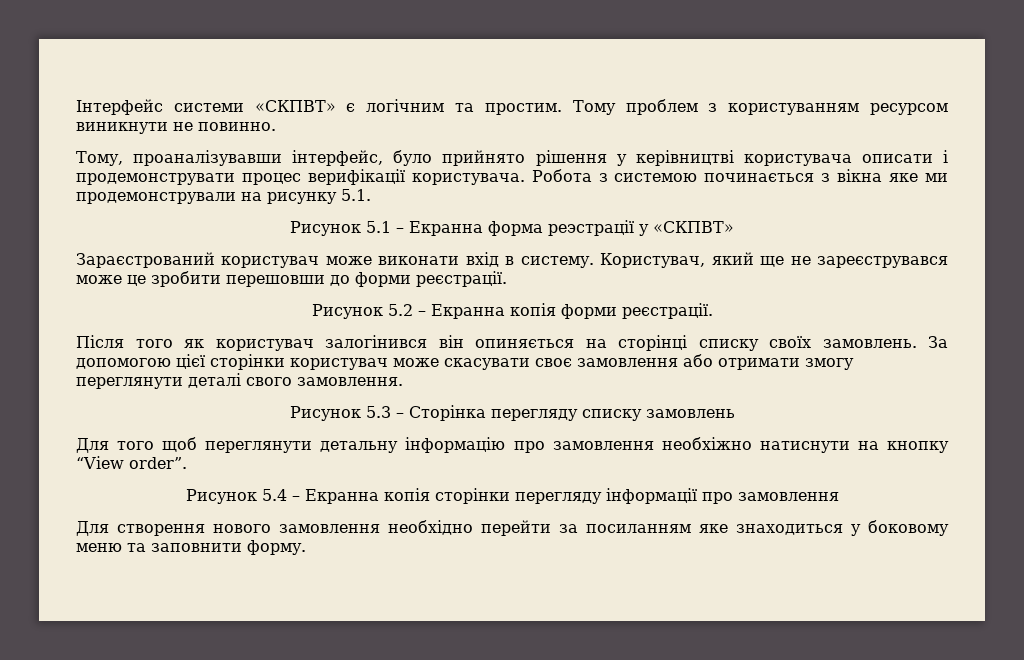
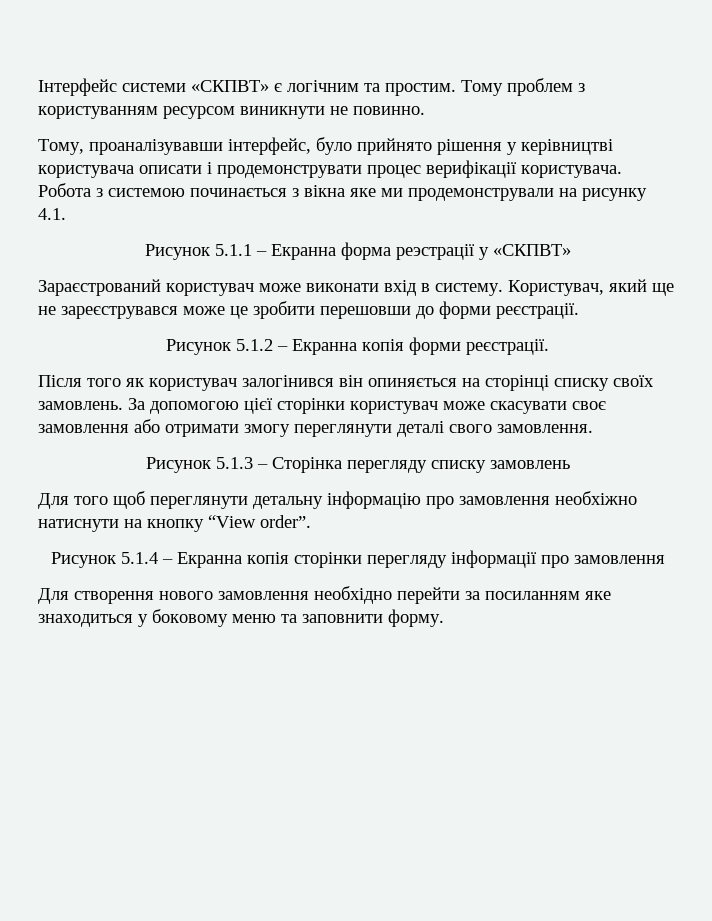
[341,189,371,201] [290,221,391,236] 5.1. // Рисунок 5.1 -> [38,208,66,220] [144,244,252,260] 4.1. // Рисунок 5.1.1
[387,304,413,316] 5.2 -> [236,339,273,351] 5.1.2
[365,406,391,418] 5.3 -> [215,457,253,469] 5.1.3
[261,489,287,501] 5.4 -> [120,552,158,564] 5.1.4

